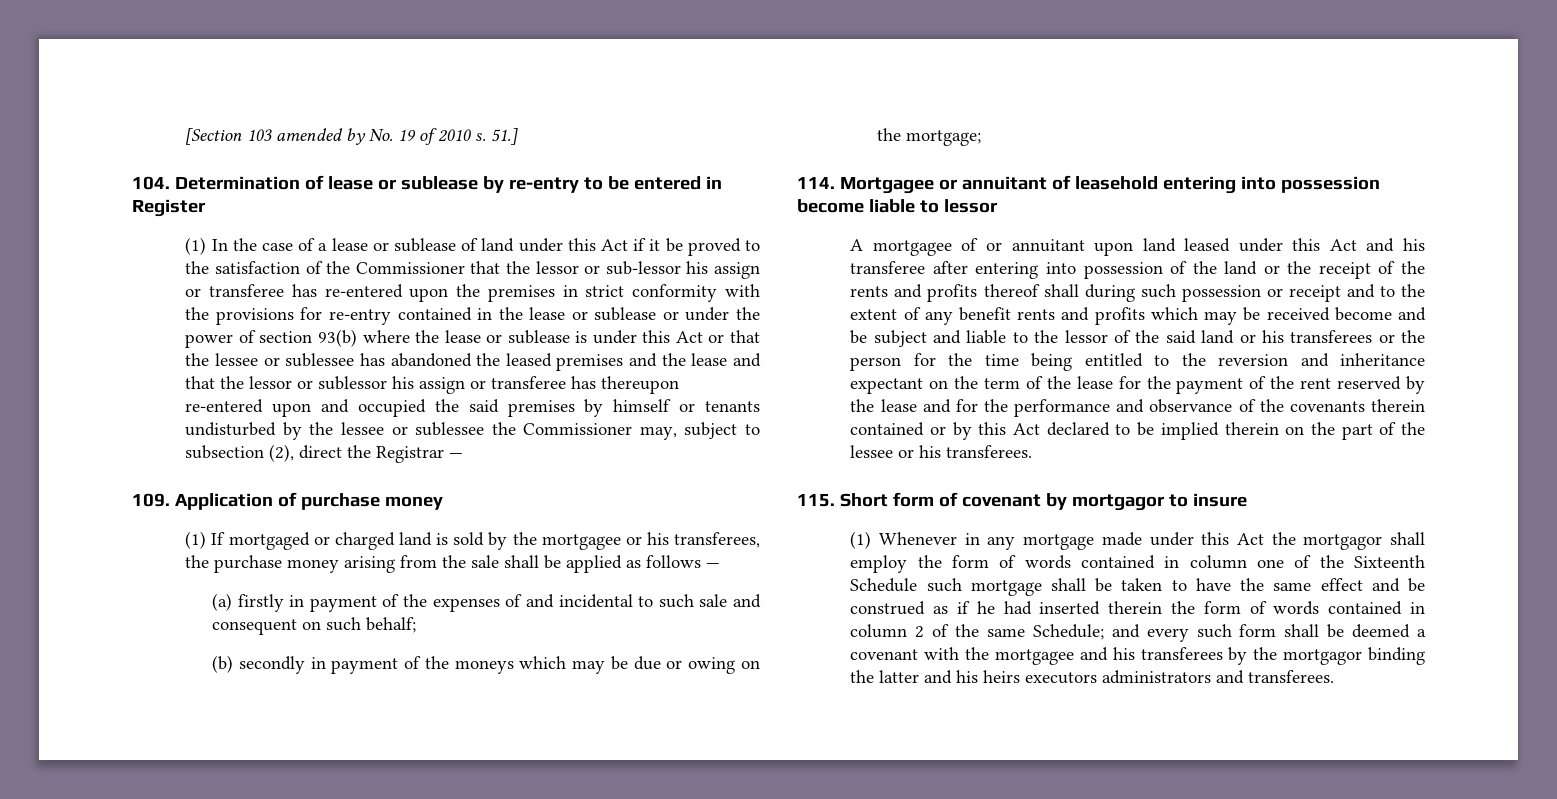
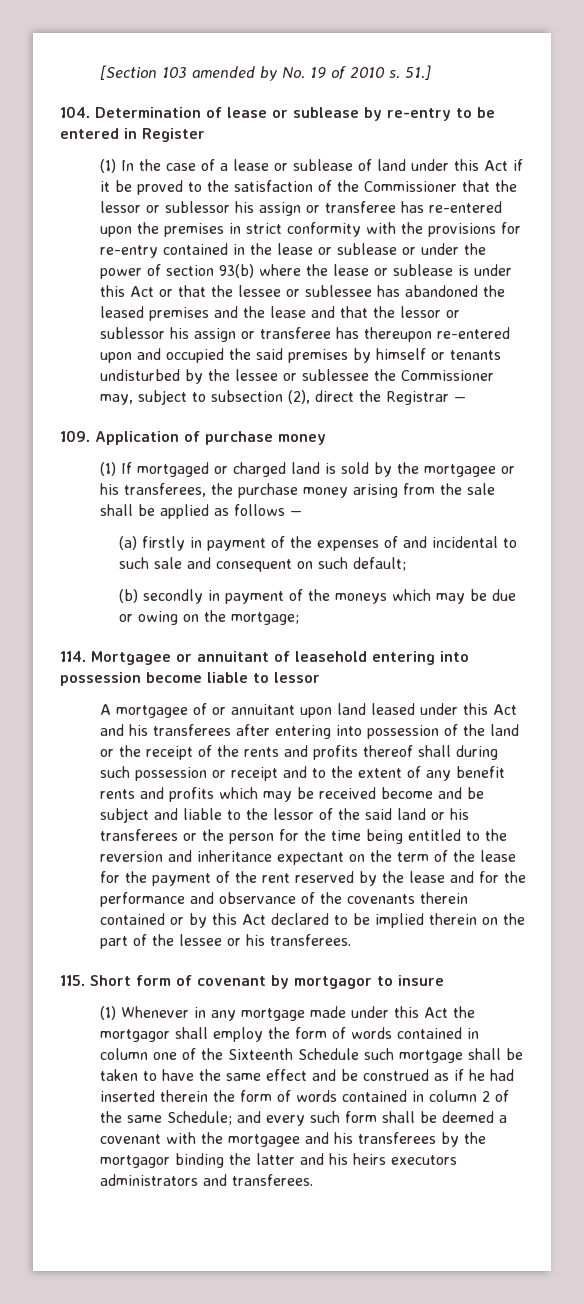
[605,261,681,275] sub-lessor -> [164,201,230,213] sublessor
[366,617,417,633] behalf; -> [353,557,407,571] default;
[850,261,926,274] transferee -> [152,724,231,736] transferees

